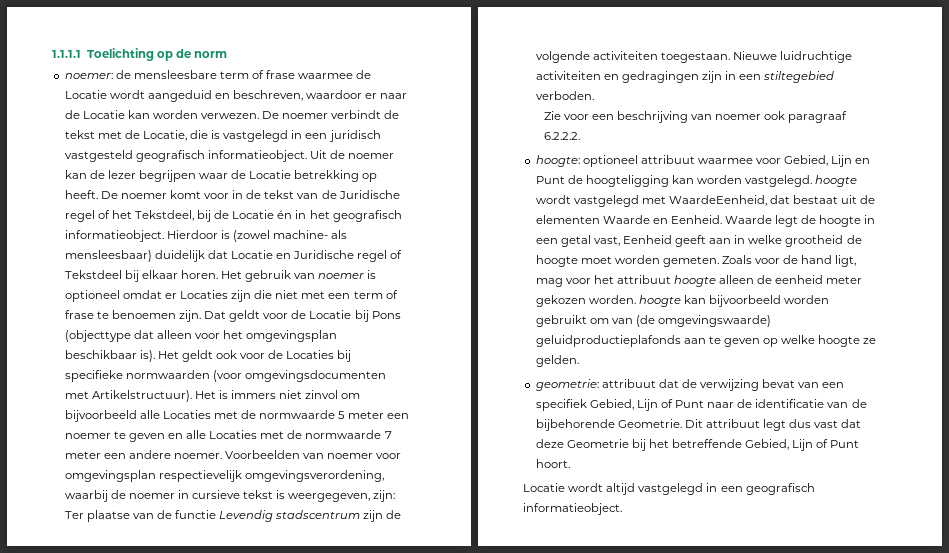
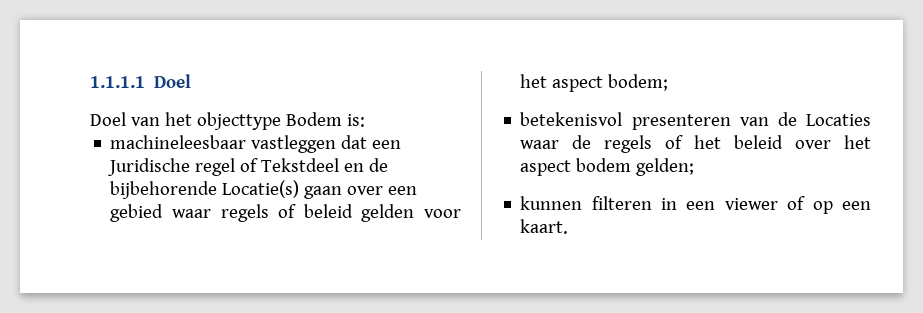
[86,48,228,61] [64,70,372,79] [64,90,408,102] [64,110,400,119] [64,130,381,142] [64,150,395,162] [64,170,378,182] [64,190,400,199] [64,210,402,222] [64,230,348,242] [64,250,403,262] [64,270,377,282] [64,290,398,302] [64,310,401,322] [64,330,338,342] [64,350,352,362] [64,370,386,382] [64,390,361,402] [64,410,410,422] [64,430,392,442] [64,450,402,459] [64,470,384,482] [64,490,396,502] [64,510,402,522] [535,51,853,63] [535,71,835,83] [535,91,594,100] [543,111,848,123] [543,132,580,140] [535,155,871,167] [535,175,858,187] [535,195,876,207] [535,215,876,227] [535,235,862,247] [535,255,857,267] [535,275,863,287] [535,295,830,307] [535,315,772,327] [535,335,877,347] [535,355,579,367] [535,379,845,391] [535,399,867,411] [535,419,862,431] [535,439,860,451] [535,459,570,468] [523,483,815,495] [523,503,622,515] Toelichting op de norm // noemer: de mensleesbare term of frase waarmee de Locatie wordt aangeduid en beschreven, waardoor er naar de Locatie kan worden verwezen. De noemer verbindt de tekst met de Locatie, die is vastgelegd in een juridisch vastgesteld geografisch informatieobject. Uit de noemer kan de lezer begrijpen waar de Locatie betrekking op heeft. De noemer komt voor in de tekst van de Juridische regel of het Tekstdeel, bij de Locatie én in het geografisch informatieobject. Hierdoor is (zowel machine- als mensleesbaar) duidelijk dat Locatie en Juridische regel of Tekstdeel bij elkaar horen. Het gebruik van noemer is optioneel omdat er Locaties zijn die niet met een term of frase te benoemen zijn. Dat geldt voor de Locatie bij Pons (objecttype dat alleen voor het omgevingsplan beschikbaar is). Het geldt ook voor de Locaties bij specifieke normwaarden (voor omgevingsdocumenten met Artikelstructuur). Het is immers niet zinvol om bijvoorbeeld alle Locaties met de normwaarde 5 meter een noemer te geven en alle Locaties met de normwaarde 7 meter een andere noemer. Voorbeelden van noemer voor omgevingsplan respectievelijk omgevingsverordening, waarbij de noemer in cursieve tekst is weergegeven, zijn: Ter plaatse van de functie Levendig stadscentrum zijn de volgende activiteiten toegestaan. Nieuwe luidruchtige activiteiten en gedragingen zijn in een stiltegebied verboden. // Zie voor een beschrijving van noemer ook paragraaf 6.2.2.2. // hoogte: optioneel attribuut waarmee voor Gebied, Lijn en Punt de hoogteligging kan worden vastgelegd. hoogte wordt vastgelegd met WaardeEenheid, dat bestaat uit de elementen Waarde en Eenheid. Waarde legt de hoogte in een getal vast, Eenheid geeft aan in welke grootheid de hoogte moet worden gemeten. Zoals voor de hand ligt, mag voor het attribuut hoogte alleen de eenheid meter gekozen worden. hoogte kan bijvoorbeeld worden gebruikt om van (de omgevingswaarde) geluidproductieplafonds aan te geven op welke hoogte ze gelden. // geometrie: attribuut dat de verwijzing bevat van een specifiek Gebied, Lijn of Punt naar de identificatie van de bijbehorende Geometrie. Dit attribuut legt dus vast dat deze Geometrie bij het betreffende Gebied, Lijn of Punt hoort. // Locatie wordt altijd vastgelegd in een geografisch informatieobject. -> [154,74,192,88] [90,112,365,130] [110,135,402,153] [108,158,389,176] [110,180,418,199] [110,204,462,222] [520,74,669,92] [520,112,871,130] [520,135,871,153] [520,158,695,176] [520,196,871,214] [520,219,569,234] Doel // Doel van het objecttype Bodem is: // machineleesbaar vastleggen dat een Juridische regel of Tekstdeel en de bijbehorende Locatie(s) gaan over een gebied waar regels of beleid gelden voor het aspect bodem; // betekenisvol presenteren van de Locaties waar de regels of het beleid over het aspect bodem gelden; // kunnen filteren in een viewer of op een kaart.

